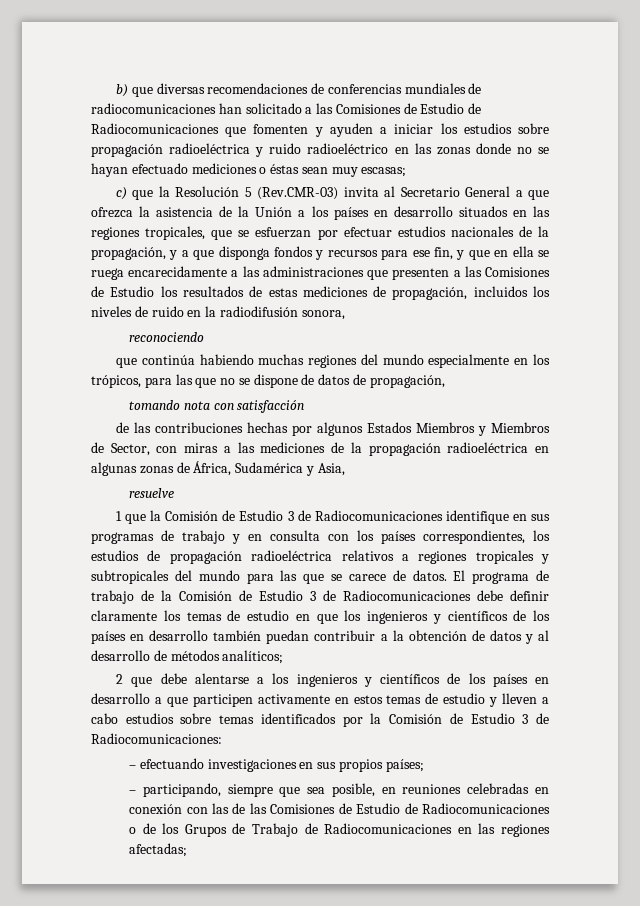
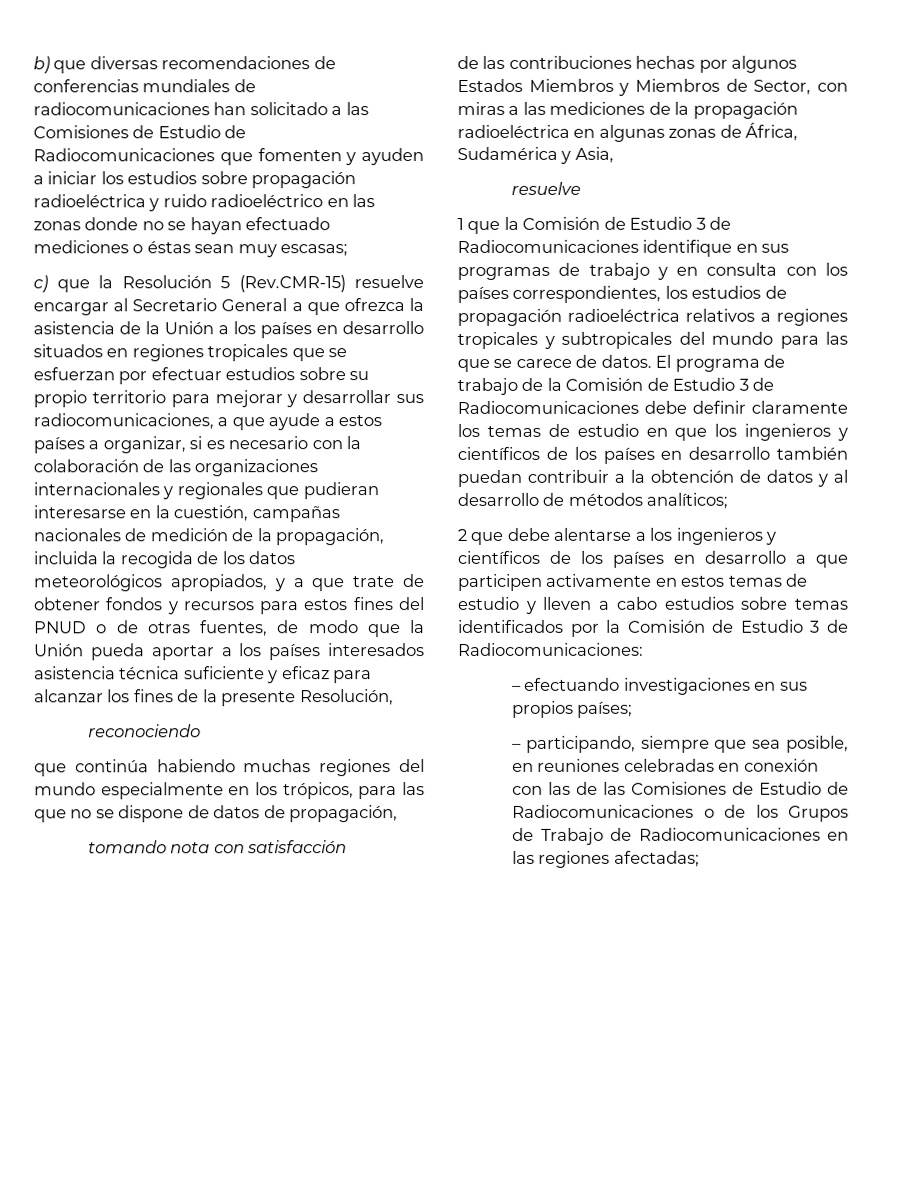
[257,187,379,200] (Rev.CMR-03) invita -> [238,275,424,293] [33,302,109,316] (Rev.CMR-15) resuelve encargar
[533,206,550,217] [91,226,206,240] las regiones tropicales, -> [131,344,289,362] regiones tropicales
[450,226,549,237] [91,246,549,260] [91,266,550,280] [91,286,550,300] [91,306,345,320] nacionales de la propagación, y a que disponga fondos y recursos para ese fin, y que en ella se ruega encarecidamente a las administraciones que presenten a las Comisiones de Estudio los resultados de estas mediciones de propagación, incluidos los niveles de ruido en la radiodifusión sonora, -> [298,367,370,381] [33,390,424,408] [33,413,383,431] [33,436,362,454] [33,459,319,477] [33,482,379,500] [33,505,340,523] [33,528,385,546] [33,551,296,569] [33,574,424,592] [34,597,425,615] [34,620,425,638] [34,643,425,661] [34,666,373,684] [34,689,394,707] sobre su propio territorio para mejorar y desarrollar sus radiocomunicaciones, a que ayude a estos países a organizar, si es necesario con la colaboración de las organizaciones internacionales y regionales que pudieran interesarse en la cuestión, campañas nacionales de medición de la propagación, incluida la recogida de los datos meteorológicos apropiados, y a que trate de obtener fondos y recursos para estos fines del PNUD o de otras fuentes, de modo que la Unión pueda aportar a los países interesados asistencia técnica suficiente y eficaz para alcanzar los fines de la presente Resolución,

